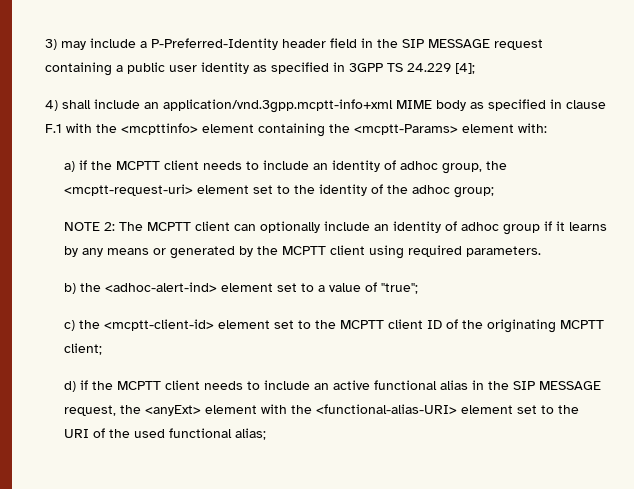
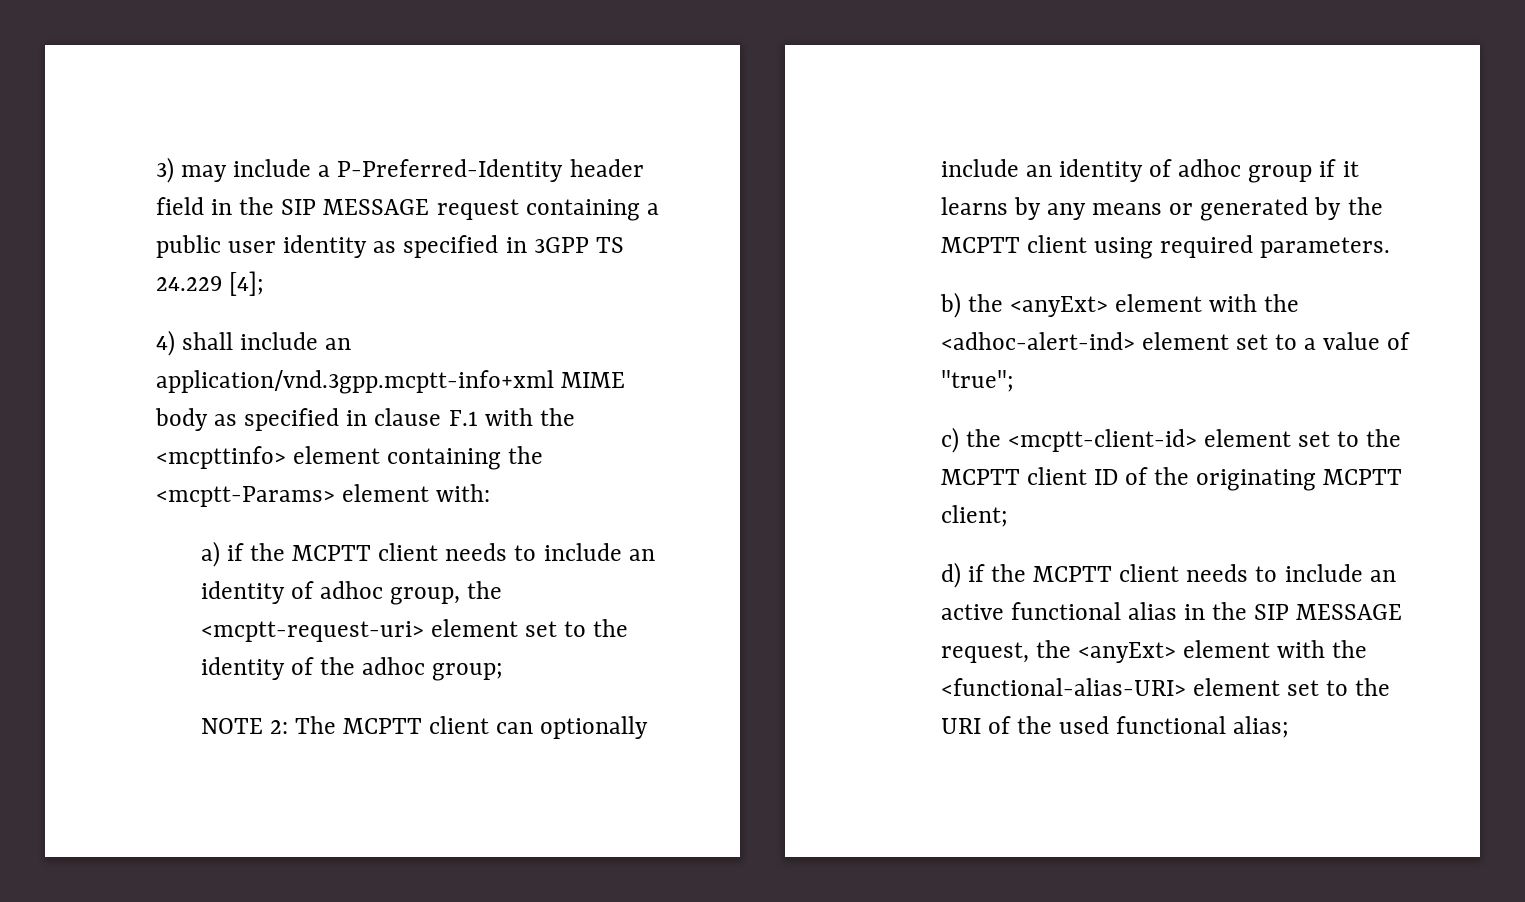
(102, 287) none -> [1009,294,1300,317] <anyExt> element with the

